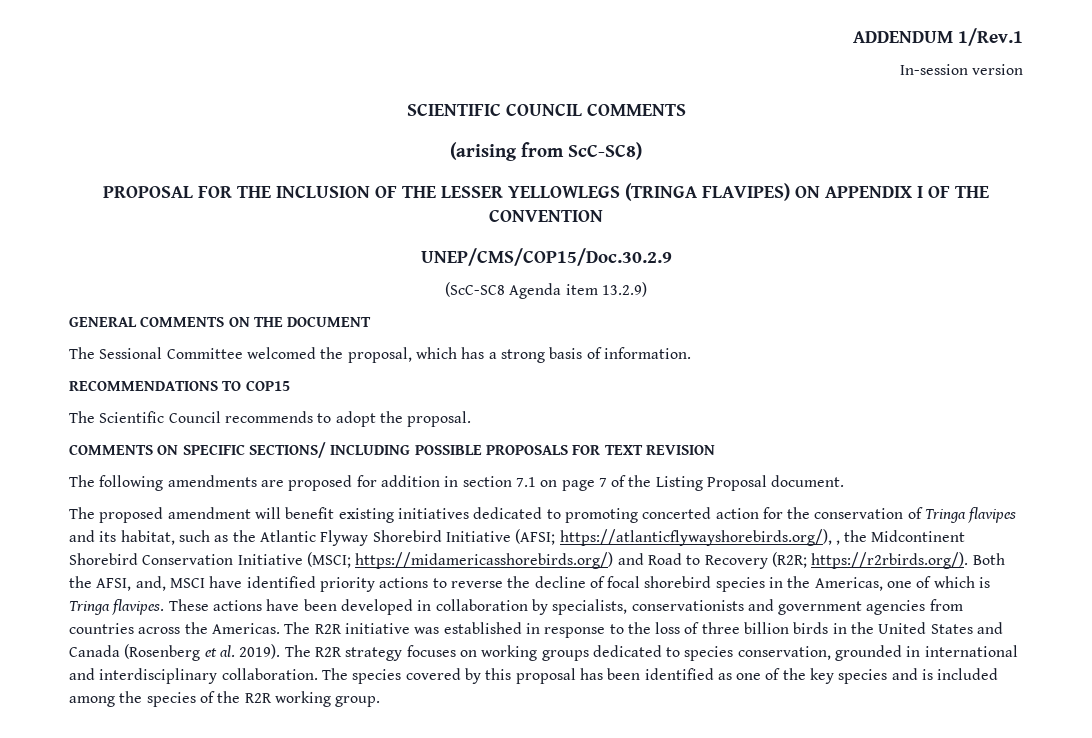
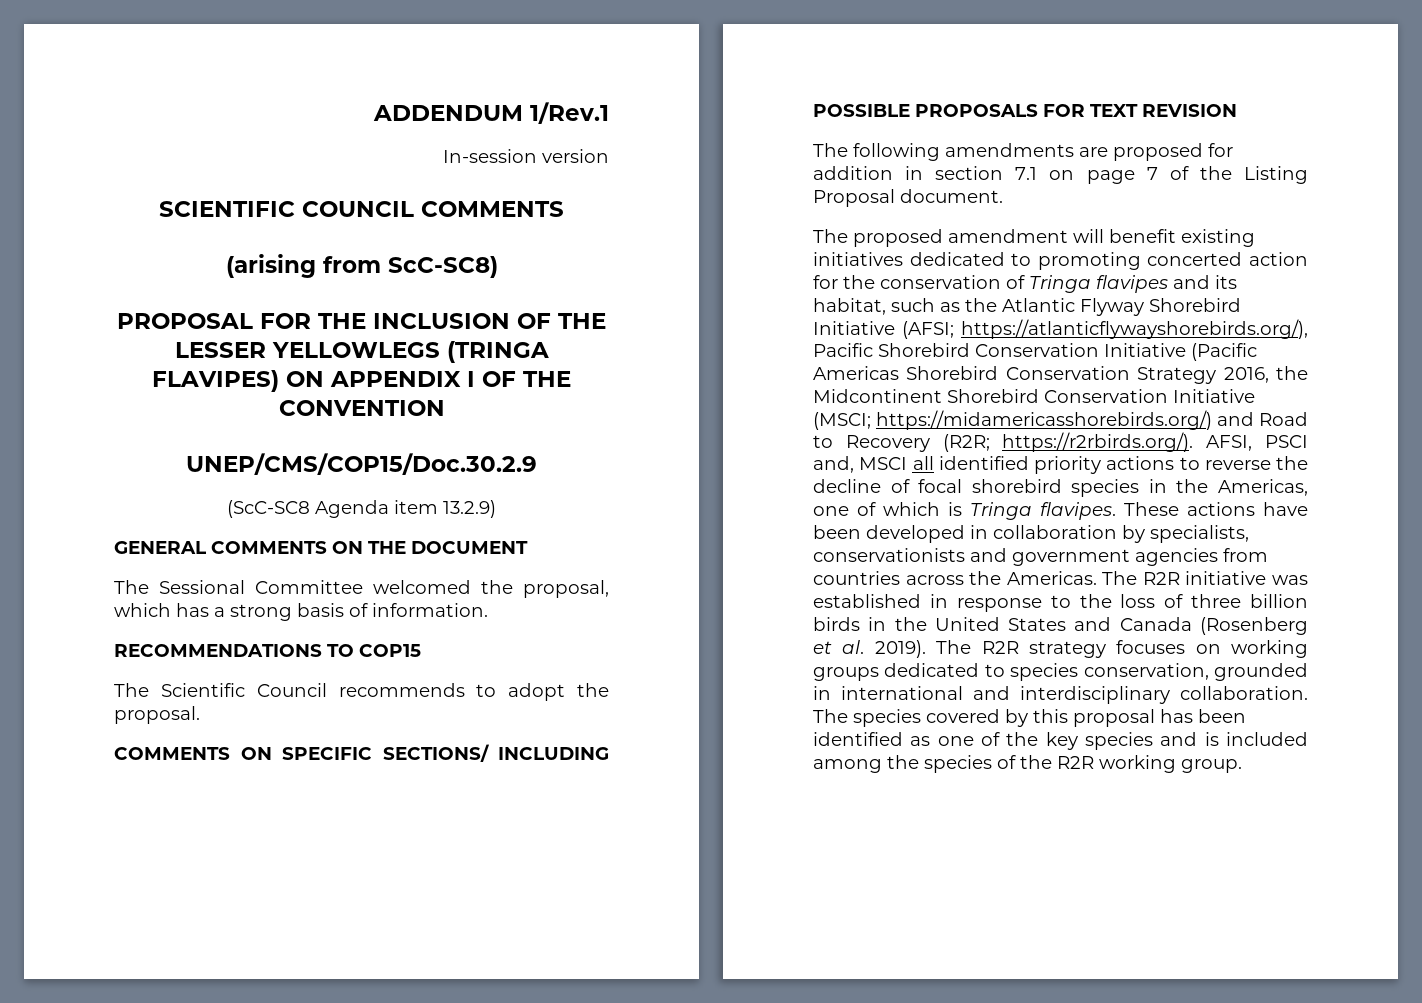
[835,540,840,545] , -> [813,343,1257,361] [813,366,1269,384] Pacific Shorebird Conservation Initiative (Pacific Americas Shorebird Conservation Strategy 2016,
[972,553,1005,565] [69,576,132,591] Both the AFSI, -> [1206,435,1308,451] AFSI, PSCI
[209,576,243,588] have -> [912,456,934,470] all

